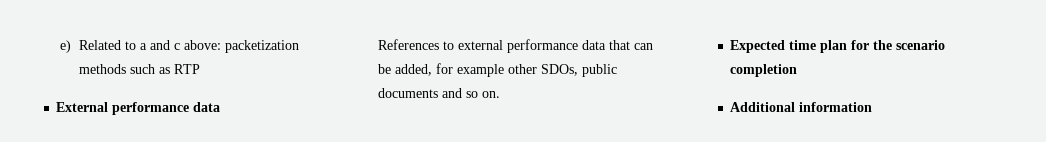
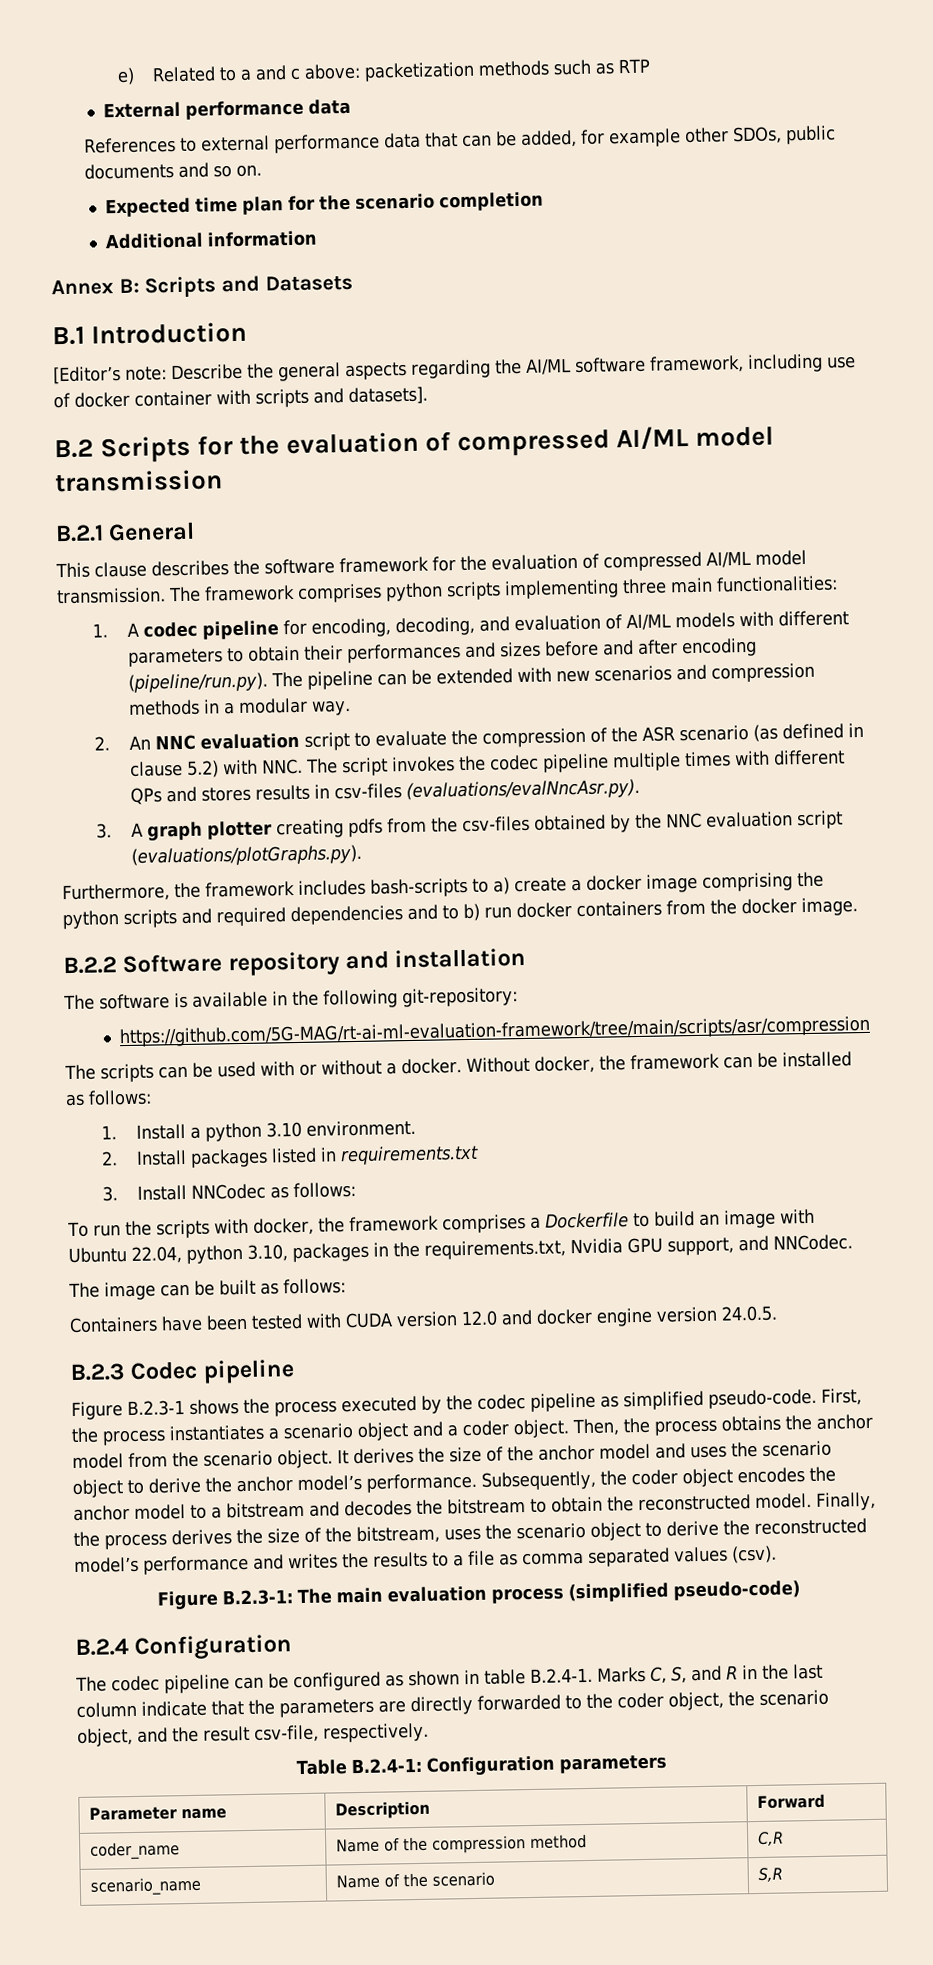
(873, 107) none -> [51,274,353,298] [52,321,248,346] [53,353,856,385] [53,386,428,409] [54,425,775,464] [54,469,223,493] [55,521,196,543] [55,549,807,579] [57,575,838,605] [92,610,850,640] [128,637,758,667] [128,662,816,693] [128,697,352,716] [94,722,865,751] [130,749,846,778] [130,778,641,805] [96,810,844,841] [131,844,363,867] [62,871,824,903] [62,897,858,930] [63,947,527,977] [63,987,518,1011] [118,1015,870,1048] [64,1051,852,1083] [65,1089,152,1107] [101,1119,417,1142] [101,1144,480,1168] [102,1181,357,1202] [67,1208,815,1239] [68,1234,853,1264] [68,1278,346,1301] [69,1305,778,1334] [70,1359,295,1384] [71,1388,862,1421] [71,1413,873,1446] [72,1440,832,1470] [72,1466,836,1499] [73,1491,876,1522] [73,1518,867,1550] [74,1545,777,1575] [157,1580,800,1610] [75,1634,293,1660] [75,1663,823,1694] [76,1689,829,1718] [77,1722,429,1747] [295,1754,668,1776] [89,1806,228,1821] [335,1800,431,1820] [757,1793,826,1809] [90,1841,181,1860] [336,1834,588,1854] [758,1831,785,1846] [90,1876,203,1896] [336,1871,496,1889] [758,1867,784,1882] // Annex B: Scripts and Datasets // B.1 Introduction // [Editor’s note: Describe the general aspects regarding the AI/ML software framework, including use of docker container with scripts and datasets]. // B.2 Scripts for the evaluation of compressed AI/ML model transmission // B.2.1 General // This clause describes the software framework for the evaluation of compressed AI/ML model transmission. The framework comprises python scripts implementing three main functionalities: // 1. A codec pipeline for encoding, decoding, and evaluation of AI/ML models with different parameters to obtain their performances and sizes before and after encoding (pipeline/run.py). The pipeline can be extended with new scenarios and compression methods in a modular way. // 2. An NNC evaluation script to evaluate the compression of the ASR scenario (as defined in clause 5.2) with NNC. The script invokes the codec pipeline multiple times with different QPs and stores results in csv-files (evaluations/evalNncAsr.py). // 3. A graph plotter creating pdfs from the csv-files obtained by the NNC evaluation script (evaluations/plotGraphs.py). // Furthermore, the framework includes bash-scripts to a) create a docker image comprising the python scripts and required dependencies and to b) run docker containers from the docker image. // B.2.2 Software repository and installation // The software is available in the following git-repository: // https://github.com/5G-MAG/rt-ai-ml-evaluation-framework/tree/main/scripts/asr/compression // The scripts can be used with or without a docker. Without docker, the framework can be installed as follows: // 1. Install a python 3.10 environment. // 2. Install packages listed in requirements.txt // 3. Install NNCodec as follows: // To run the scripts with docker, the framework comprises a Dockerfile to build an image with Ubuntu 22.04, python 3.10, packages in the requirements.txt, Nvidia GPU support, and NNCodec. // The image can be built as follows: // Containers have been tested with CUDA version 12.0 and docker engine version 24.0.5. // B.2.3 Codec pipeline // Figure B.2.3-1 shows the process executed by the codec pipeline as simplified pseudo-code. First, the process instantiates a scenario object and a coder object. Then, the process obtains the anchor model from the scenario object. It derives the size of the anchor model and uses the scenario object to derive the anchor model’s performance. Subsequently, the coder object encodes the anchor model to a bitstream and decodes the bitstream to obtain the reconstructed model. Finally, the process derives the size of the bitstream, uses the scenario object to derive the reconstructed model’s performance and writes the results to a file as comma separated values (csv). // Figure B.2.3-1: The main evaluation process (simplified pseudo-code) // B.2.4 Configuration // The codec pipeline can be configured as shown in table B.2.4-1. Marks C, S, and R in the last column indicate that the parameters are directly forwarded to the coder object, the scenario object, and the result csv-file, respectively. // Table B.2.4-1: Configuration parameters // Parameter name | Description | Forward // coder_name | Name of the compression method | C,R // scenario_name | Name of the scenario | S,R

